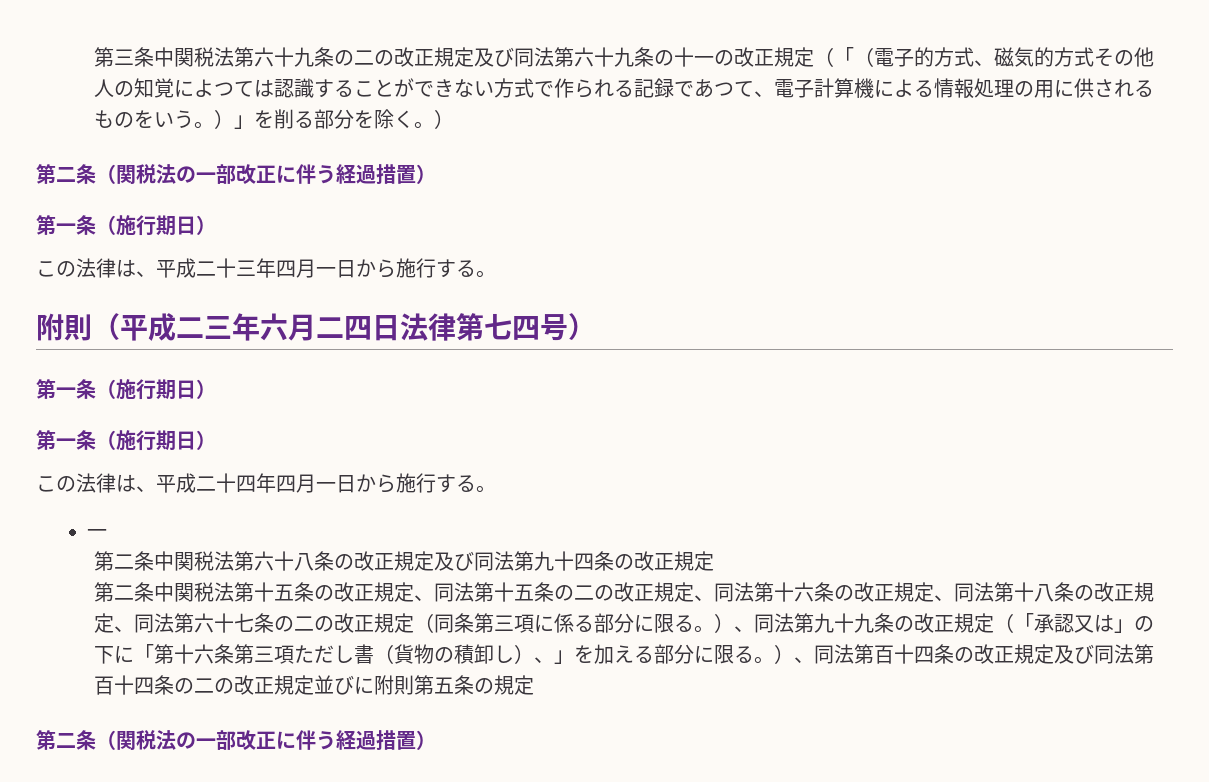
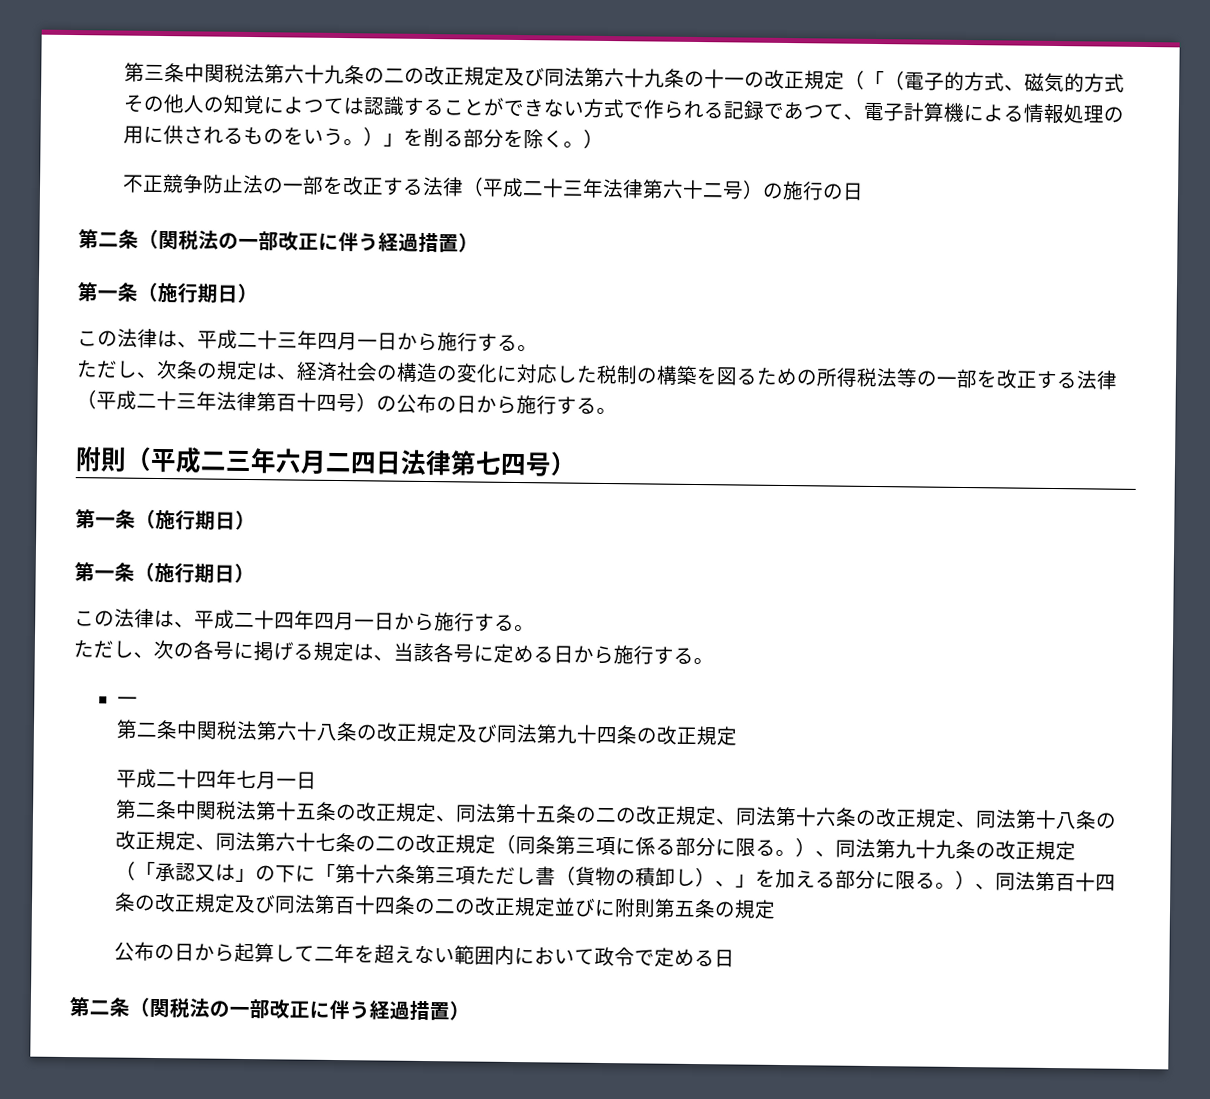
(455, 119) none -> [122,174,865,201] // 不正競争防止法の一部を改正する法律（平成二十三年法律第六十二号）の施行の日
(496, 274) none -> [76,359,1118,390] [76,390,617,415] // ただし、次条の規定は、経済社会の構造の変化に対応した税制の構築を図るための所得税法等の一部を改正する法律（平成二十三年法律第百十四号）の公布の日から施行する。
(496, 489) none -> [73,639,714,665] // ただし、次の各号に掲げる規定は、当該各号に定める日から施行する。
(715, 561) none -> [116,768,318,790] // 平成二十四年七月一日
(535, 685) none -> [114,941,736,968] // 公布の日から起算して二年を超えない範囲内において政令で定める日

